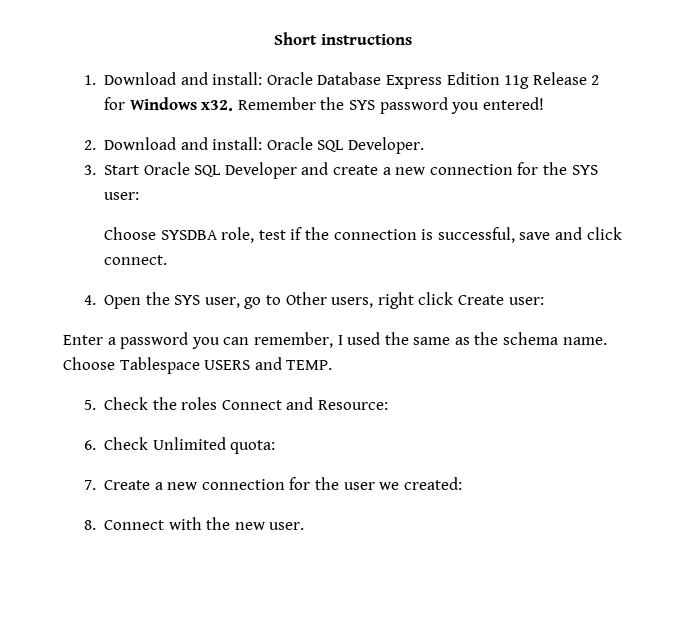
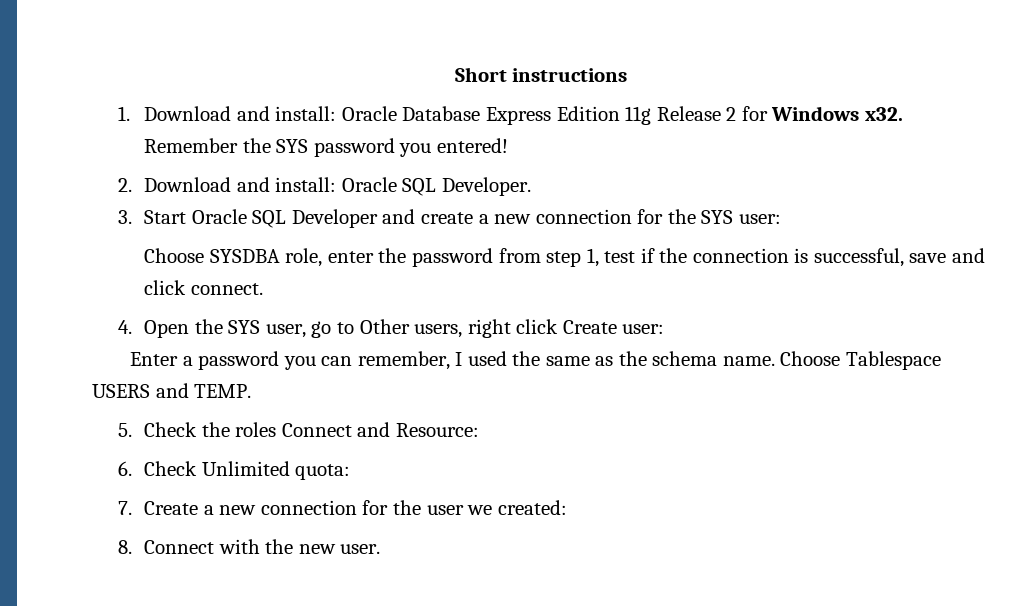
(255, 235) none -> [327,248,599,267] enter the password from step 1,

